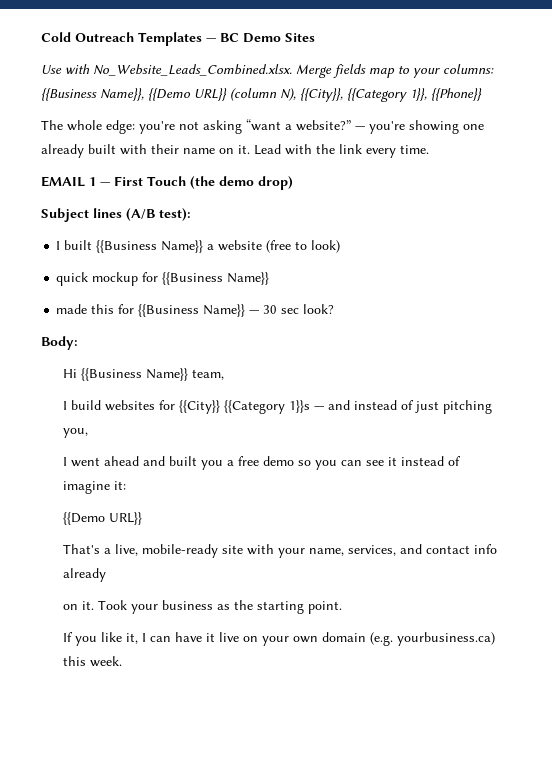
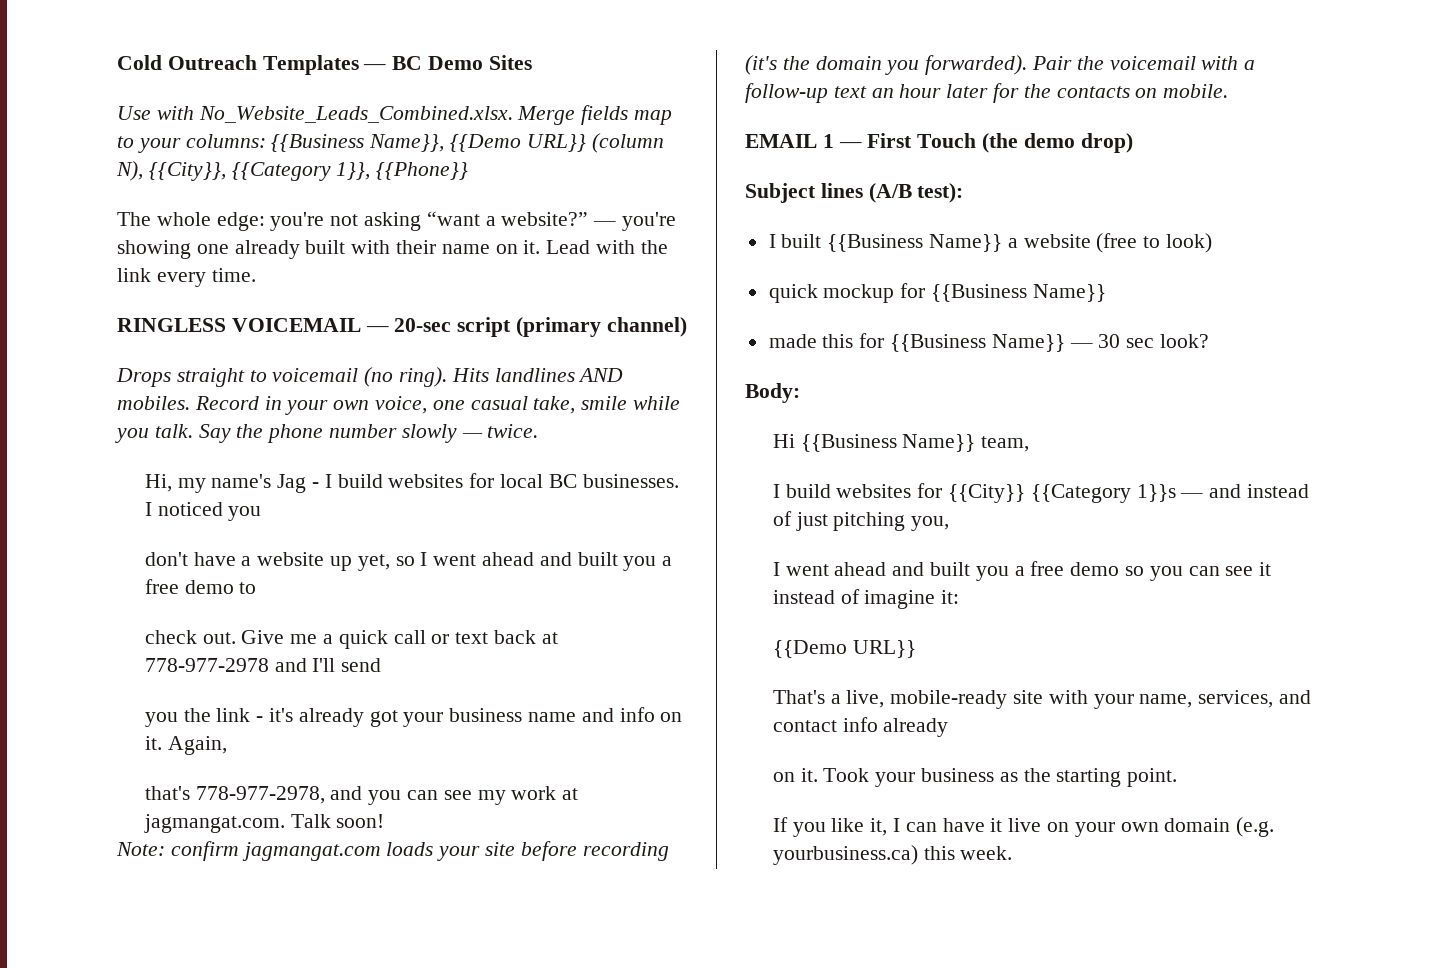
(429, 149) none -> [117,317,687,337] [116,367,624,387] [117,396,681,415] [115,424,539,443] [144,473,679,493] [144,502,262,521] [144,552,673,571] [144,579,257,594] [144,630,558,649] [144,658,382,672] [144,707,683,727] [144,736,227,755] [144,786,579,805] [143,814,385,833] [116,841,669,861] [745,55,1256,75] [745,83,1229,103] // RINGLESS VOICEMAIL — 20-sec script (primary channel) // Drops straight to voicemail (no ring). Hits landlines AND mobiles. Record in your own voice, one casual take, smile while you talk. Say the phone number slowly — twice. // Hi, my name's Jag - I build websites for local BC businesses. I noticed you // don't have a website up yet, so I went ahead and built you a free demo to // check out. Give me a quick call or text back at 778-977-2978 and I'll send // you the link - it's already got your business name and info on it. Again, // that's 778-977-2978, and you can see my work at jagmangat.com. Talk soon! // Note: confirm jagmangat.com loads your site before recording (it's the domain you forwarded). Pair the voicemail with a follow-up text an hour later for the contacts on mobile.

